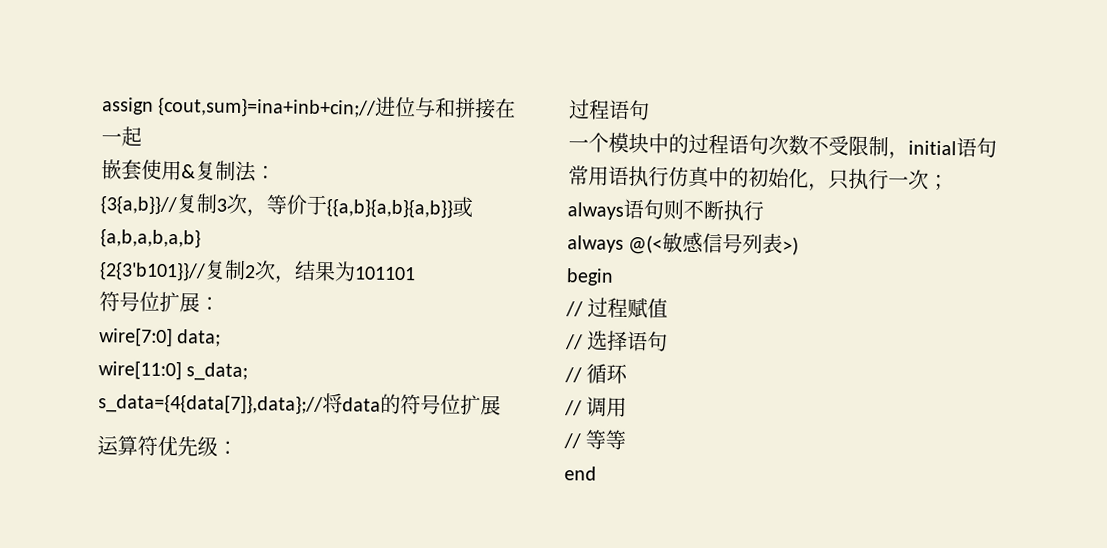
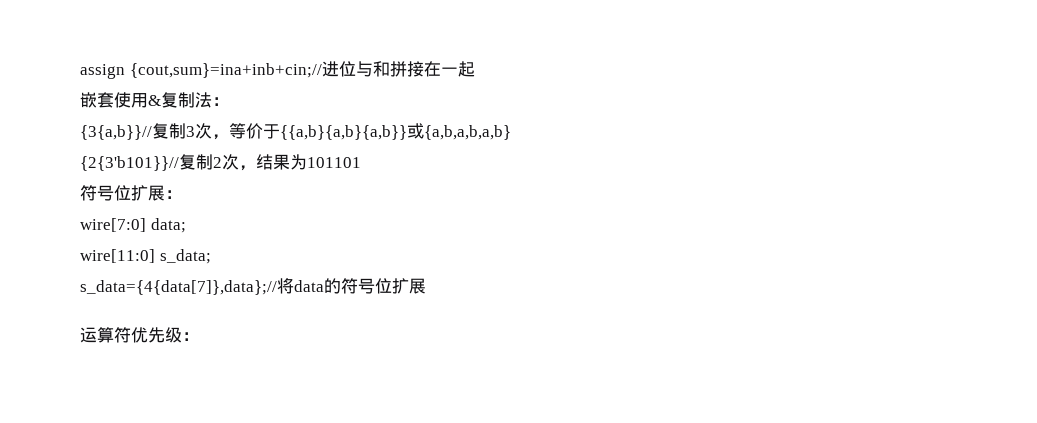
[569,99,650,121] [568,132,997,160] [568,165,949,192] [567,198,764,222] [567,231,800,256] [566,268,614,286] [565,297,669,319] [565,330,669,352] [564,363,629,384] [564,396,628,417] [563,429,627,450] [564,466,597,481] // 过程语句 // 一个模块中的过程语句次数不受限制，initial语句常用语执行仿真中的初始化，只执行一次；always语句则不断执行 // always @(<敏感信号列表>) // begin // // 过程赋值 // // 选择语句 // // 循环 // // 调用 // // 等等 // end -> (199, 336) none

